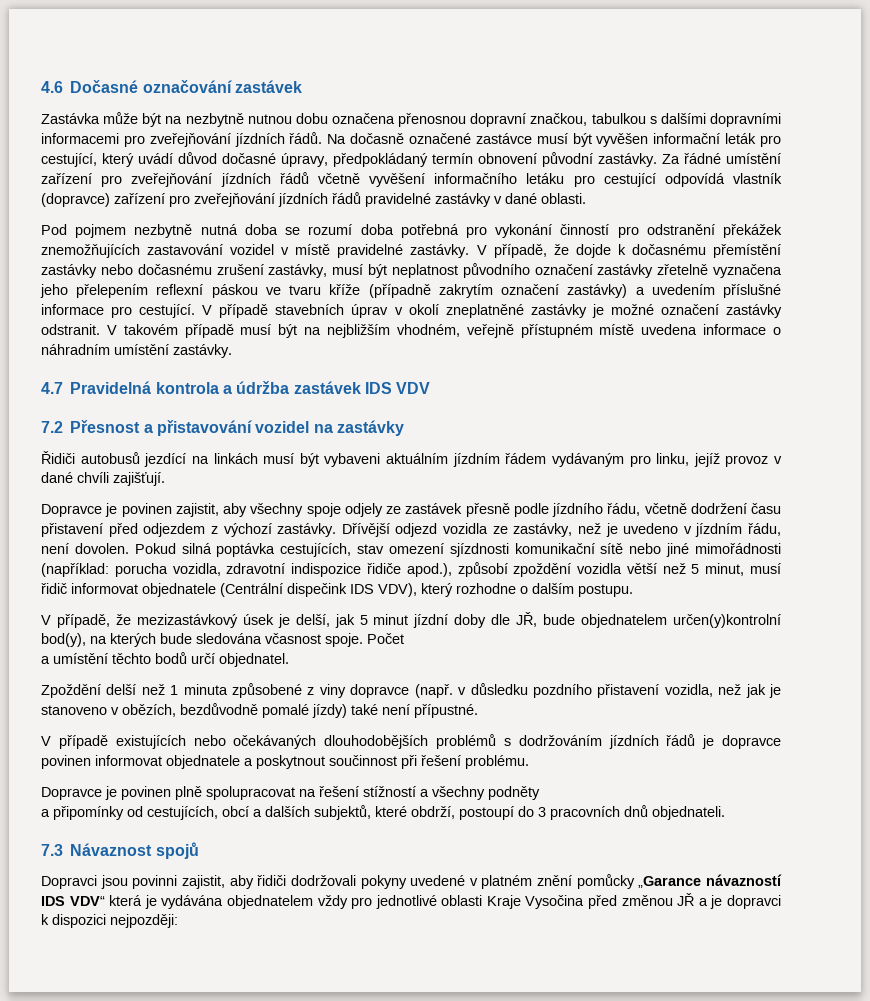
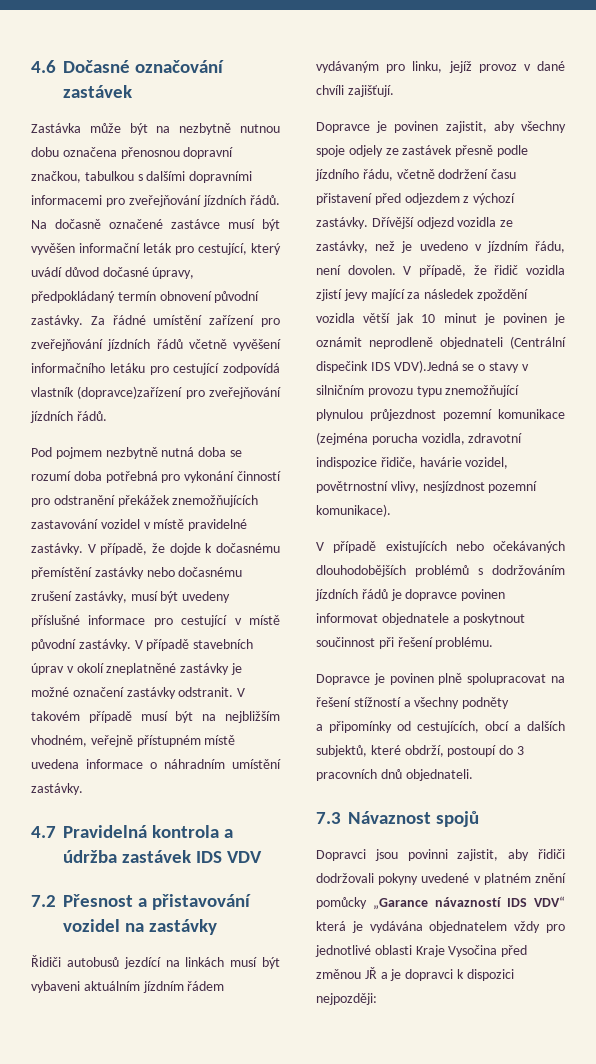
[664,173,782,187] [41,192,586,207] odpovídá vlastník (dopravce) zařízení pro zveřejňování jízdních řádů pravidelné zastávky v dané oblasti. -> [223,363,280,375] [31,386,281,399] [30,411,107,423] zodpovídá vlastník (dopravce)zařízení pro zveřejňování jízdních řádů.
[391,263,783,278] [40,284,782,298] [41,304,196,318] neplatnost původního označení zastávky zřetelně vyznačena jeho přelepením reflexní páskou ve tvaru kříže (případně zakrytím označení zastávky) a uvedením příslušné informace pro cestující. -> [182,591,231,603] [31,615,280,627] [31,639,131,651] uvedeny příslušné informace pro cestující v místě původní zastávky.
[134,543,781,557] [41,562,782,577] [41,583,633,597] [41,612,781,628] [41,633,404,647] [41,652,289,667] [41,683,781,698] [41,703,478,718] Pokud silná poptávka cestujících, stav omezení sjízdnosti komunikační sítě nebo jiné mimořádnosti (například: porucha vozidla, zdravotní indispozice řidiče apod.), způsobí zpoždění vozidla větší než 5 minut, musí řidič informovat objednatele (Centrální dispečink IDS VDV), který rozhodne o dalším postupu. // V případě, že mezizastávkový úsek je delší, jak 5 minut jízdní doby dle JŘ, bude objednatelem určen(y)kontrolní bod(y), na kterých bude sledována včasnost spoje. Počet // a umístění těchto bodů určí objednatel. // Zpoždění delší než 1 minuta způsobené z viny dopravce (např. v důsledku pozdního přistavení vozidla, než jak je stanoveno v obězích, bezdůvodně pomalé jízdy) také není přípustné. -> [403,265,565,277] [316,289,528,301] [316,313,565,325] [316,336,566,349] [316,360,529,373] [316,385,520,397] [316,409,565,421] [316,432,523,445] [316,457,509,469] [316,481,538,493] [316,504,391,517] V případě, že řidič vozidla zjistí jevy mající za následek zpoždění vozidla větší jak 10 minut je povinen je oznámit neprodleně objednateli (Centrální dispečink IDS VDV).Jedná se o stavy v silničním provozu typu znemožňující plynulou průjezdnost pozemní komunikace (zejména porucha vozidla, zdravotní indispozice řidiče, havárie vozidel, povětrnostní vlivy, nesjízdnost pozemní komunikace).

